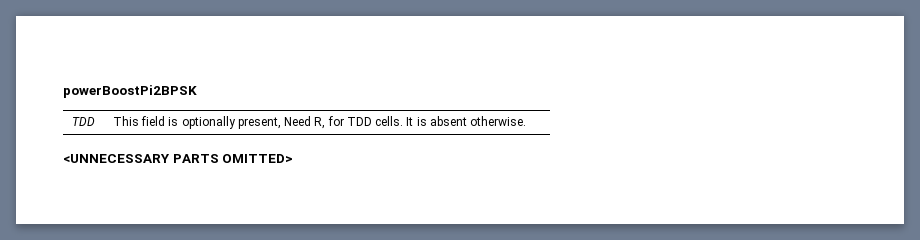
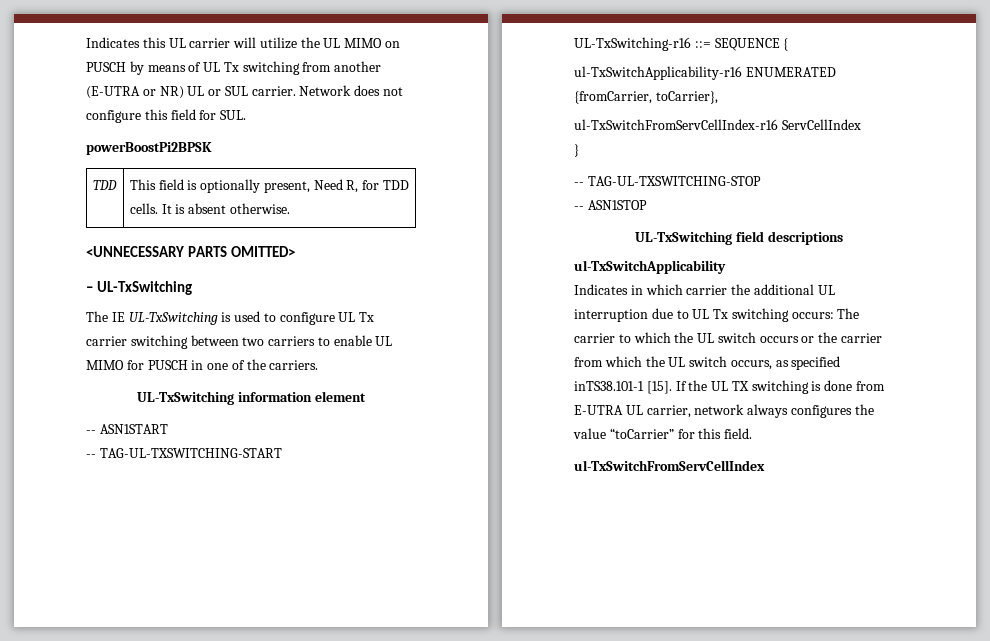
(63, 91) none -> [86,37,401,49] [86,61,382,75] [86,85,404,99] [86,109,247,123] Indicates this UL carrier will utilize the UL MIMO on PUSCH by means of UL Tx switching from another (E-UTRA or NR) UL or SUL carrier. Network does not configure this field for SUL. //
(294, 158) none -> [86,281,192,295] [86,311,375,325] [86,335,393,349] [86,359,319,370] [137,391,366,405] [86,424,168,434] [86,448,282,458] [574,37,789,51] [574,66,836,80] [574,91,718,104] [574,119,861,130] [574,144,579,157] [574,176,761,186] [574,200,647,210] [635,231,843,245] [574,260,726,274] [574,284,835,295] [574,308,860,322] [574,332,883,343] [574,356,841,370] [574,380,886,394] [574,404,874,418] [573,428,753,439] [574,460,765,471] // – UL-TxSwitching // The IE UL-TxSwitching is used to configure UL Tx carrier switching between two carriers to enable UL MIMO for PUSCH in one of the carriers. // UL-TxSwitching information element // -- ASN1START // -- TAG-UL-TXSWITCHING-START // UL-TxSwitching-r16 ::= SEQUENCE { // ul-TxSwitchApplicability-r16 ENUMERATED {fromCarrier, toCarrier}, // ul-TxSwitchFromServCellIndex-r16 ServCellIndex // } // -- TAG-UL-TXSWITCHING-STOP // -- ASN1STOP // UL-TxSwitching field descriptions // ul-TxSwitchApplicability // Indicates in which carrier the additional UL interruption due to UL Tx switching occurs: The carrier to which the UL switch occurs or the carrier from which the UL switch occurs, as specified inTS38.101-1 [15]. If the UL TX switching is done from E-UTRA UL carrier, network always configures the value “toCarrier” for this field. // ul-TxSwitchFromServCellIndex

